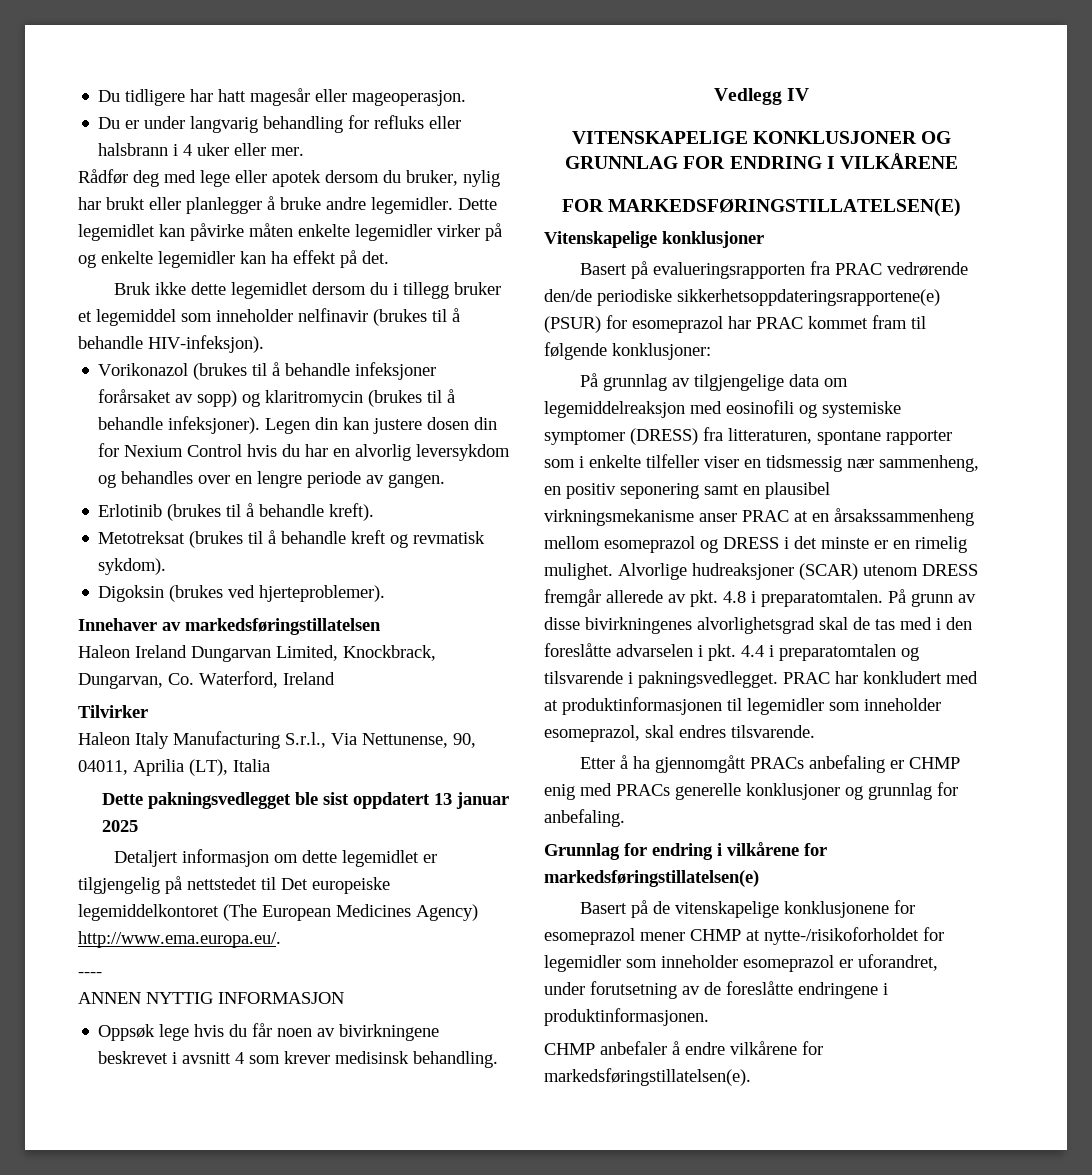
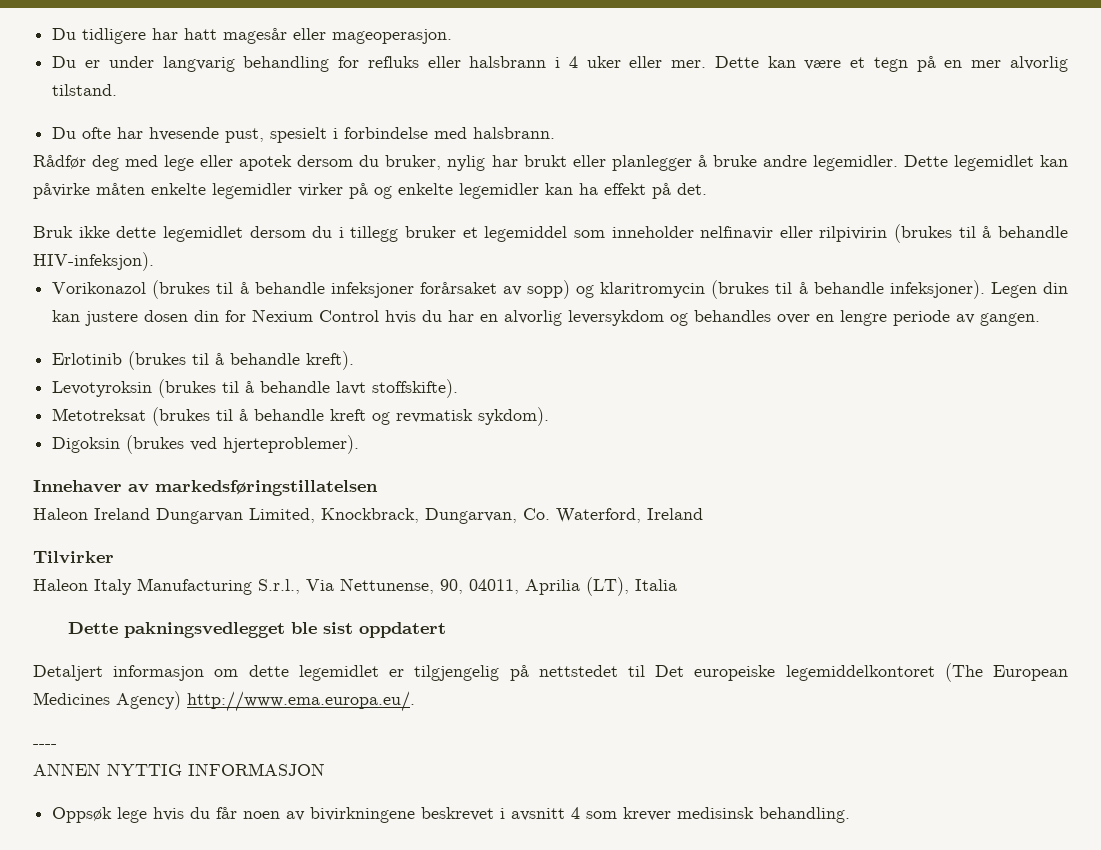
(305, 151) none -> [714,56,1068,72] [52,84,118,96] [52,127,556,143] Dette kan være et tegn på en mer alvorlig tilstand. // Du ofte har hvesende pust, spesielt i forbindelse med halsbrann.
(368, 315) none -> [779,226,888,242] eller rilpivirin
(375, 512) none -> [52,379,459,398] // Levotyroksin (brukes til å behandle lavt stoffskifte).
[433,792,509,809] [101,820,138,832] 13 januar 2025 -> (446, 630) none
[713,88,810,105] [571,131,952,144] [564,153,959,169] [561,198,962,217] [544,231,764,248] [580,261,969,279] [544,289,940,306] [544,315,926,333] [544,342,711,360] [580,373,849,391] [544,400,901,418] [544,427,952,445] [544,454,979,472] [544,482,830,499] [544,508,974,526] [544,536,967,553] [544,563,978,580] [544,589,976,607] [544,617,972,634] [544,643,919,661] [544,671,978,688] [544,697,941,715] [544,725,815,742] [580,755,961,773] [544,782,958,800] [544,809,625,827] [544,842,827,860] [544,870,759,887] [580,900,916,918] [544,927,944,945] [544,954,938,972] [544,981,888,999] [544,1008,709,1026] [544,1041,823,1055] [544,1068,751,1086] // Vedlegg IV // VITENSKAPELIGE KONKLUSJONER OG GRUNNLAG FOR ENDRING I VILKÅRENE // FOR MARKEDSFØRINGSTILLATELSEN(E) // Vitenskapelige konklusjoner // Basert på evalueringsrapporten fra PRAC vedrørende den/de periodiske sikkerhetsoppdateringsrapportene(e) (PSUR) for esomeprazol har PRAC kommet fram til følgende konklusjoner: // På grunnlag av tilgjengelige data om legemiddelreaksjon med eosinofili og systemiske symptomer (DRESS) fra litteraturen, spontane rapporter som i enkelte tilfeller viser en tidsmessig nær sammenheng, en positiv seponering samt en plausibel virkningsmekanisme anser PRAC at en årsakssammenheng mellom esomeprazol og DRESS i det minste er en rimelig mulighet. Alvorlige hudreaksjoner (SCAR) utenom DRESS fremgår allerede av pkt. 4.8 i preparatomtalen. På grunn av disse bivirkningenes alvorlighetsgrad skal de tas med i den foreslåtte advarselen i pkt. 4.4 i preparatomtalen og tilsvarende i pakningsvedlegget. PRAC har konkludert med at produktinformasjonen til legemidler som inneholder esomeprazol, skal endres tilsvarende. // Etter å ha gjennomgått PRACs anbefaling er CHMP enig med PRACs generelle konklusjoner og grunnlag for anbefaling. // Grunnlag for endring i vilkårene for markedsføringstillatelsen(e) // Basert på de vitenskapelige konklusjonene for esomeprazol mener CHMP at nytte-/risikoforholdet for legemidler som inneholder esomeprazol er uforandret, under forutsetning av de foreslåtte endringene i produktinformasjonen. // CHMP anbefaler å endre vilkårene for markedsføringstillatelsen(e). -> (851, 815) none

